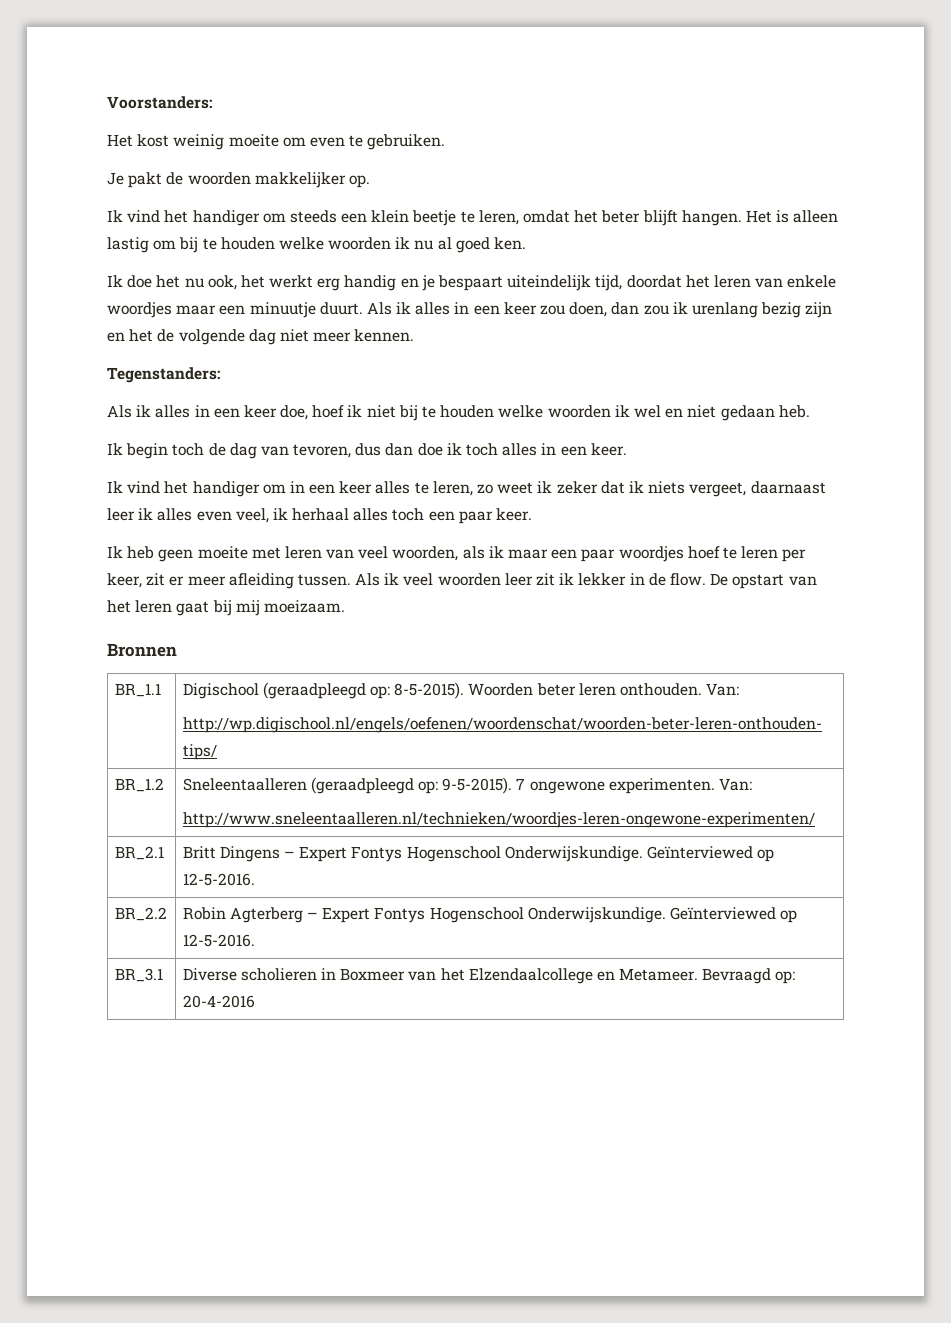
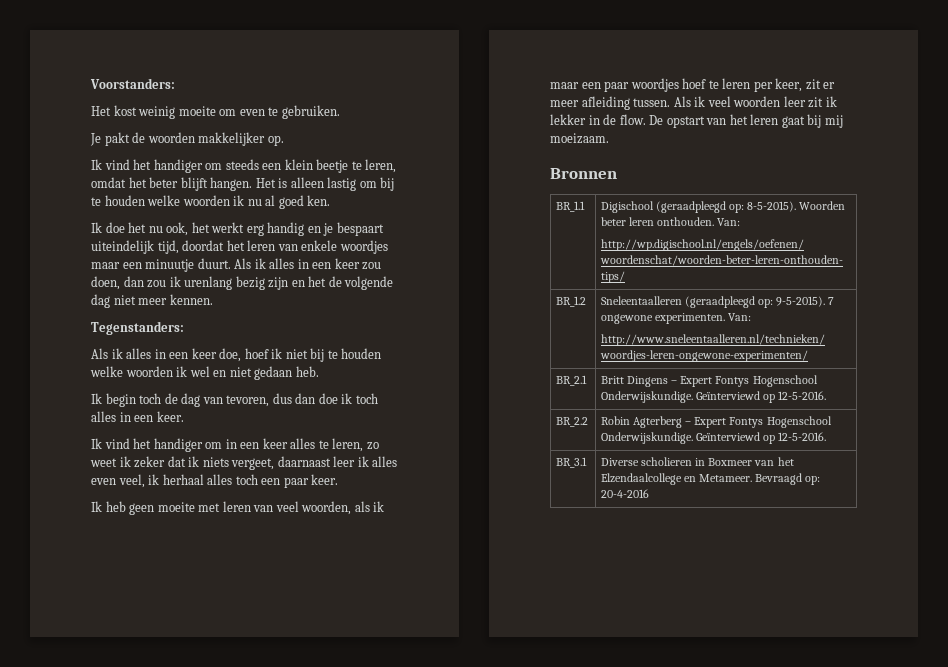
[646,846,753,859] Geïnterviewed -> [696,391,761,400] Geïnterviewd
[669,907,776,920] Geïnterviewed -> [696,432,761,441] Geïnterviewd

